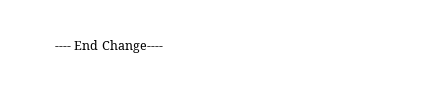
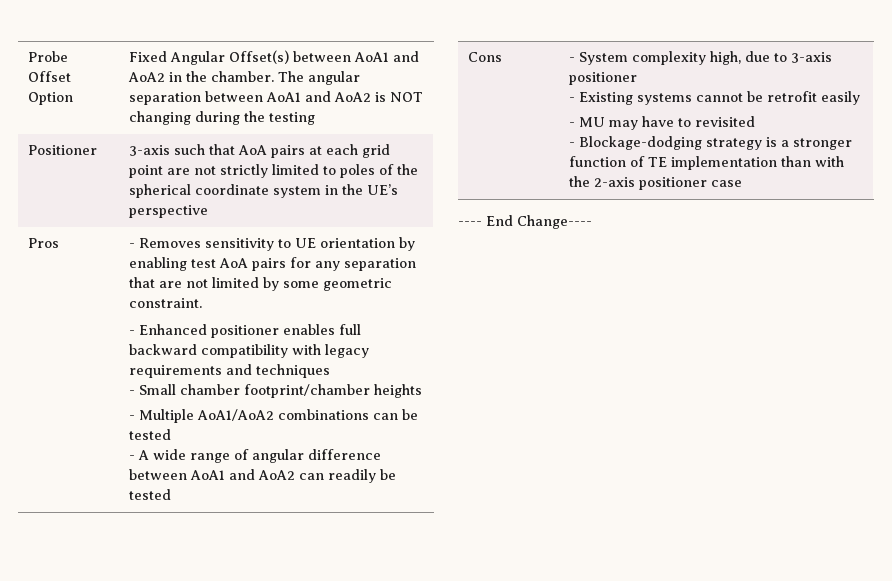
(55, 48) none -> [27,51,68,62] [27,71,71,82] [27,92,73,105] [128,50,419,65] [127,71,360,85] [128,91,423,105] [128,111,315,125] [27,145,97,155] [128,144,390,158] [128,164,418,178] [128,184,398,198] [128,205,208,218] [27,238,59,248] [128,237,415,251] [128,257,416,271] [128,277,392,291] [128,298,202,308] [128,324,361,338] [128,344,369,358] [128,364,330,378] [128,384,422,398] [128,409,418,423] [128,429,171,440] [128,449,381,463] [128,469,396,483] [128,489,171,500] [467,52,502,62] [568,51,832,65] [568,72,637,85] [568,91,860,105] [568,116,755,130] [568,136,852,150] [568,156,844,170] [568,176,742,190] Probe Offset Option | Fixed Angular Offset(s) between AoA1 and AoA2 in the chamber. The angular separation between AoA1 and AoA2 is NOT changing during the testing // Positioner | 3-axis such that AoA pairs at each grid point are not strictly limited to poles of the spherical coordinate system in the UE’s perspective // Pros | - Removes sensitivity to UE orientation by enabling test AoA pairs for any separation that are not limited by some geometric constraint. // - Enhanced positioner enables full backward compatibility with legacy requirements and techniques // - Small chamber footprint/chamber heights // - Multiple AoA1/AoA2 combinations can be tested // - A wide range of angular difference between AoA1 and AoA2 can readily be tested // Cons | - System complexity high, due to 3-axis positioner // - Existing systems cannot be retrofit easily // - MU may have to revisited // - Blockage-dodging strategy is a stronger function of TE implementation than with the 2-axis positioner case //

